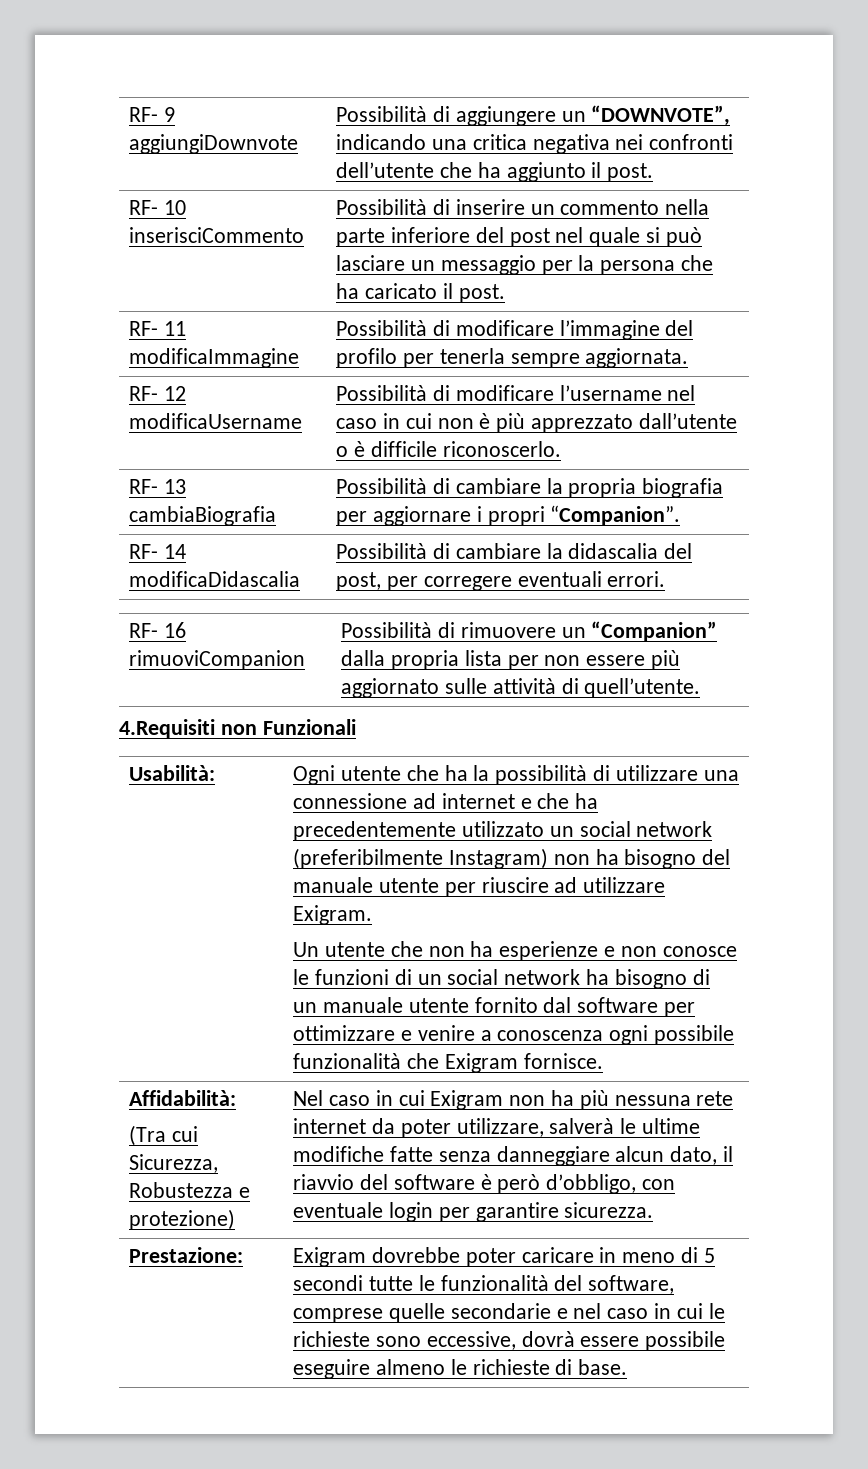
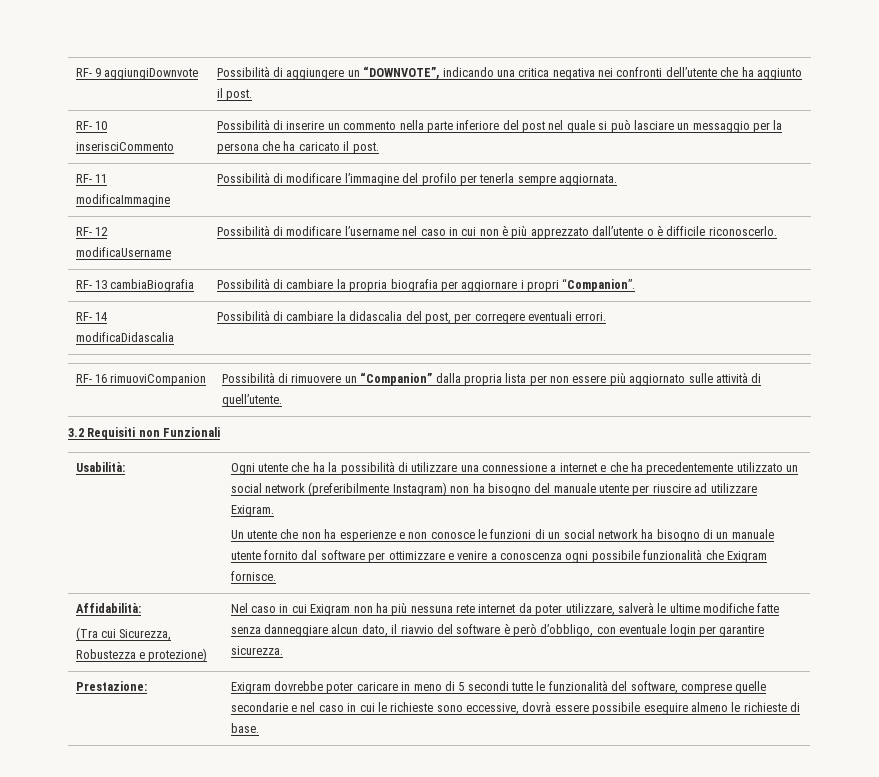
[119,719,215,738] 4.Requisiti -> [68,427,136,440] 3.2 Requisiti
[412,793,436,809] ad -> [550,465,557,472] a

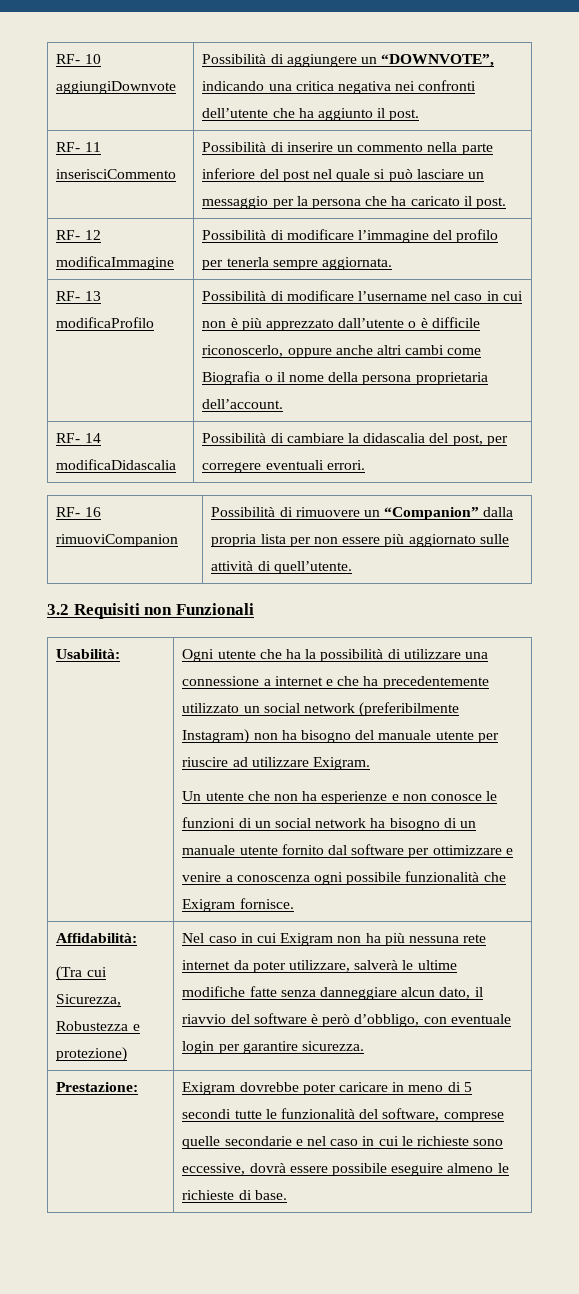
[75,68,102,77] RF- 9 -> [56,54,101,64] RF- 10
[95,121,108,130] 10 -> [84,142,101,152] 11
[95,174,108,183] 11 -> [84,230,101,240] 12
[95,227,109,236] [75,247,171,257] 12 modificaUsername -> [84,291,101,301] [56,317,155,328] 13 modificaProfilo
[708,226,777,236] [75,279,195,292] [216,278,636,292] riconoscerlo. // RF- 13 cambiaBiografia | Possibilità di cambiare la propria biografia per aggiornare i propri “Companion”. -> [202,345,482,358] [202,371,488,385] [202,399,284,409] riconoscerlo, oppure anche altri cambi come Biografia o il nome della persona proprietaria dell’account.

